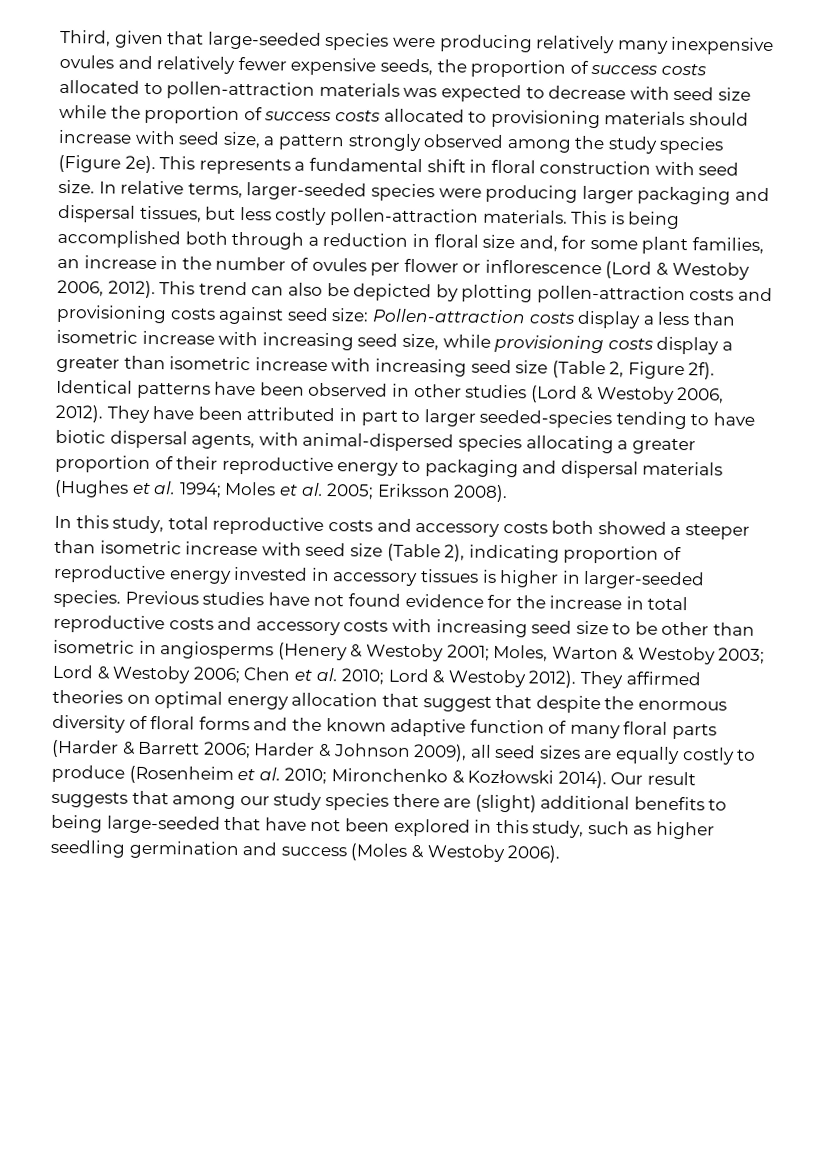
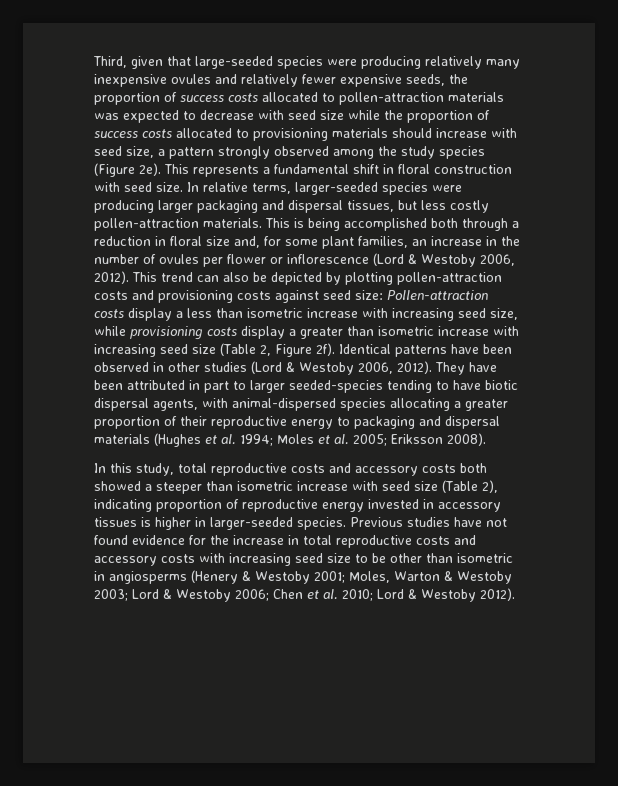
[580,670,701,689] [52,689,727,714] [52,714,718,740] [51,739,757,765] [51,764,696,789] [51,790,728,813] [51,814,716,840] [50,839,561,863] They affirmed theories on optimal energy allocation that suggest that despite the enormous diversity of floral forms and the known adaptive function of many floral parts (Harder & Barrett 2006; Harder & Johnson 2009), all seed sizes are equally costly to produce (Rosenheim et al. 2010; Mironchenko & Kozłowski 2014). Our result suggests that among our study species there are (slight) additional benefits to being large-seeded that have not been explored in this study, such as higher seedling germination and success (Moles & Westoby 2006). -> (515, 594) none

